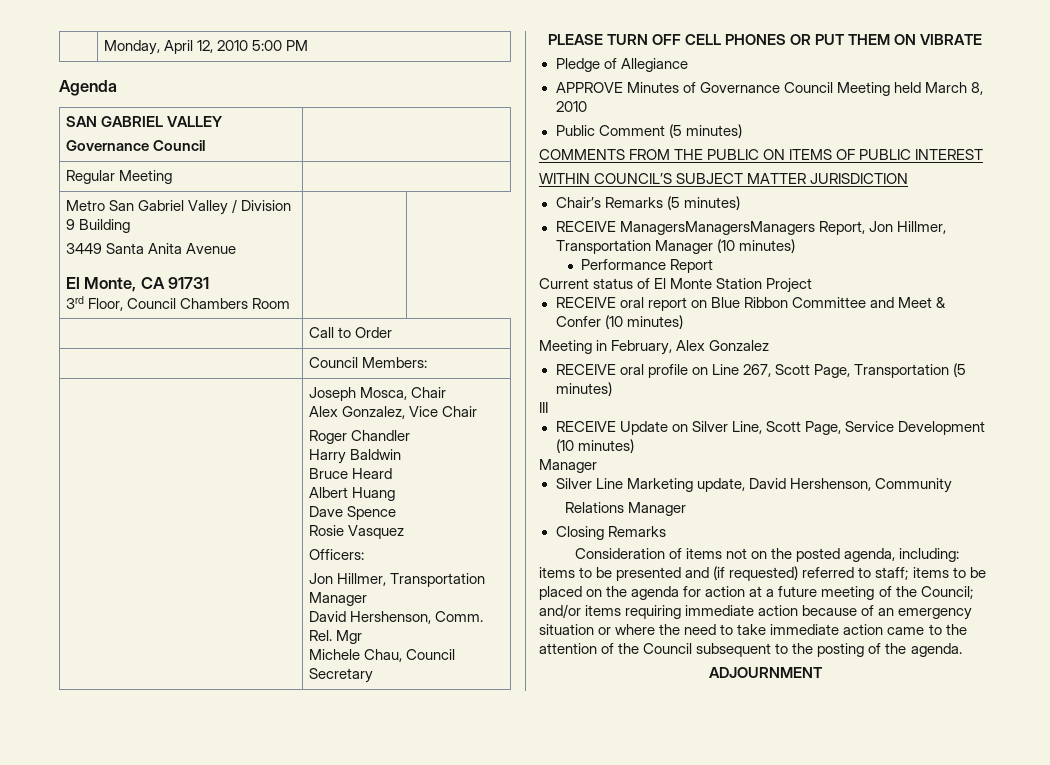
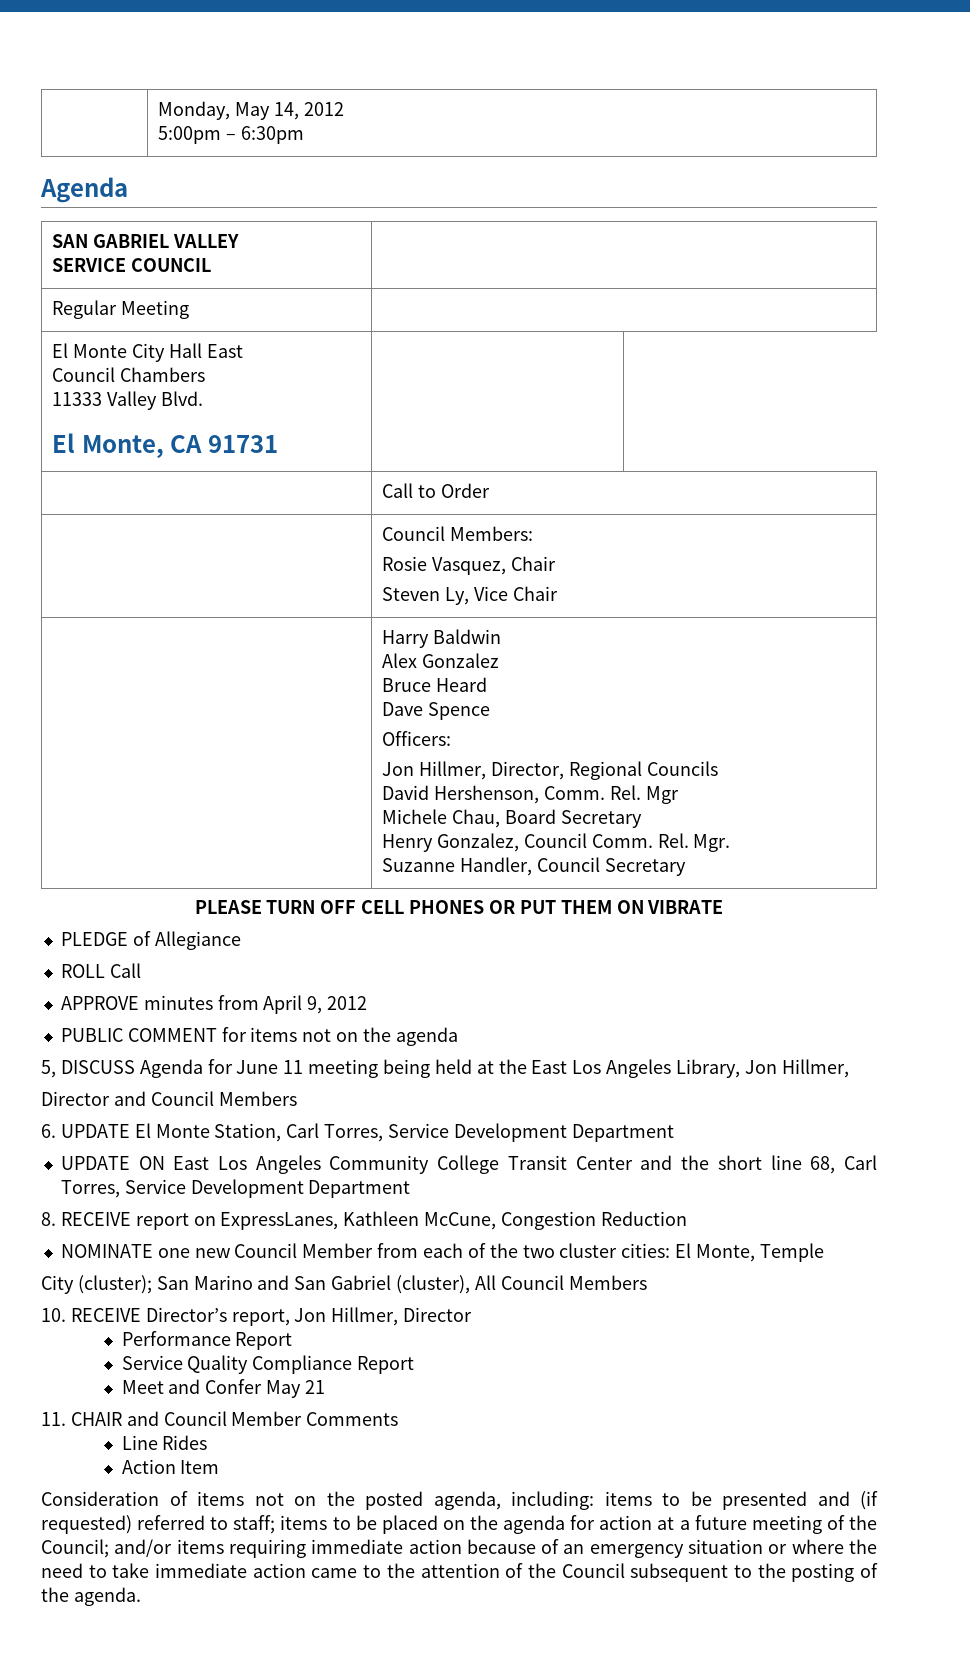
[163,40,308,54] April 12, 2010 5:00 PM -> [234,102,344,120] [158,126,304,144] May 14, 2012 // 5:00pm – 6:30pm
[65,140,205,151] Governance Council -> [52,258,211,272] SERVICE COUNCIL
[65,199,291,215] [65,219,130,233] [65,243,236,254] Metro San Gabriel Valley / Division 9 Building // 3449 Santa Anita Avenue -> [52,343,243,362] [52,367,205,382] [52,391,203,410] El Monte City Hall East // Council Chambers // 11333 Valley Blvd.
[65,296,290,311] // 3rd Floor, Council Chambers Room -> (278, 444) none
[308,387,446,401] [308,406,477,419] [308,430,410,444] [308,449,401,464] // | Joseph Mosca, Chair // Alex Gonzalez, Vice Chair // Roger Chandler // Harry Baldwin -> [382,556,556,575] [382,586,558,605] [382,629,501,648] [382,653,499,668] // Rosie Vasquez, Chair // Steven Ly, Vice Chair // | Harry Baldwin // Alex Gonzalez
[308,487,395,501] // Albert Huang -> (487, 684) none
[308,525,404,539] // Rosie Vasquez -> (490, 711) none
[389,573,485,587] [308,592,367,606] Transportation Manager -> [490,761,718,780] Director, Regional Councils
(402, 655) none -> [504,809,642,828] [382,833,731,852] [382,857,532,876] Board Secretary // Henry Gonzalez, Council Comm. Rel. Mgr. // Suzanne Handler,
[555,58,600,72] Pledge -> [60,932,128,946] PLEDGE
(688, 65) none -> [60,963,141,978] // ROLL Call
[626,82,983,96] [555,101,587,112] [555,124,742,138] [539,149,984,160] [539,173,909,184] [555,196,740,210] [555,221,946,235] [555,239,795,254] [581,259,714,273] [539,278,813,293] [555,297,946,311] [555,315,683,329] [539,340,770,355] [555,363,966,378] [555,382,612,396] [539,402,548,413] [555,421,985,435] [555,439,634,453] [539,459,597,473] [555,478,952,493] [564,502,686,516] [555,526,666,540] Minutes of Governance Council Meeting held March 8, 2010 // Public Comment (5 minutes) // COMMENTS FROM THE PUBLIC ON ITEMS OF PUBLIC INTEREST // WITHIN COUNCIL’S SUBJECT MATTER JURISDICTION // Chair’s Remarks (5 minutes) // RECEIVE ManagersManagersManagers Report, Jon Hillmer, Transportation Manager (10 minutes) // Performance Report // Current status of El Monte Station Project // RECEIVE oral report on Blue Ribbon Committee and Meet & Confer (10 minutes) // Meeting in February, Alex Gonzalez // RECEIVE oral profile on Line 267, Scott Page, Transportation (5 minutes) // III // RECEIVE Update on Silver Line, Scott Page, Service Development (10 minutes) // Manager // Silver Line Marketing update, David Hershenson, Community // Relations Manager // Closing Remarks -> [143,995,368,1014] [60,1027,458,1046] [41,1059,849,1078] [41,1091,297,1106] [41,1123,674,1142] [60,1155,877,1174] [60,1179,411,1198] [41,1211,687,1230] [60,1243,824,1262] [41,1275,647,1294] [41,1307,473,1326] [121,1331,293,1350] [121,1355,415,1374] [121,1379,326,1398] [41,1411,399,1426] [121,1435,208,1450] [121,1459,220,1474] minutes from April 9, 2012 // PUBLIC COMMENT for items not on the agenda // 5, DISCUSS Agenda for June 11 meeting being held at the East Los Angeles Library, Jon Hillmer, // Director and Council Members // 6. UPDATE El Monte Station, Carl Torres, Service Development Department // UPDATE ON East Los Angeles Community College Transit Center and the short line 68, Carl Torres, Service Development Department // 8. RECEIVE report on ExpressLanes, Kathleen McCune, Congestion Reduction // NOMINATE one new Council Member from each of the two cluster cities: El Monte, Temple // City (cluster); San Marino and San Gabriel (cluster), All Council Members // 10. RECEIVE Director’s report, Jon Hillmer, Director // Performance Report // Service Quality Compliance Report // Meet and Confer May 21 // 11. CHAIR and Council Member Comments // Line Rides // Action Item
[708,667,823,678] // ADJOURNMENT -> (141, 1596) none

